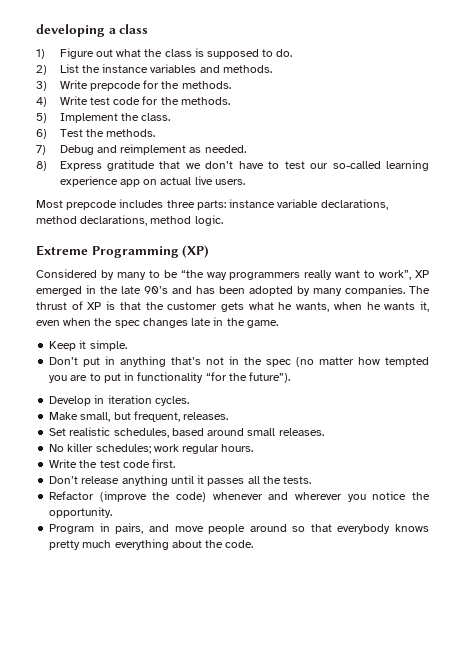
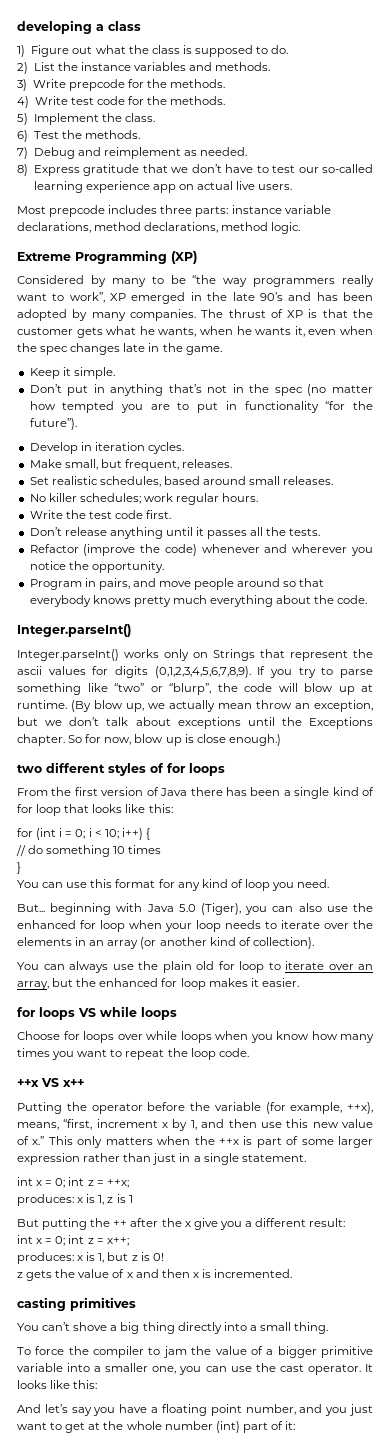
(254, 544) none -> [17,624,131,637] [17,649,373,661] [17,666,374,678] [17,683,373,695] [17,700,373,712] [17,717,373,729] [17,734,281,746] [17,762,225,776] [17,787,375,799] [17,804,173,816] [17,828,150,840] [16,845,162,857] [17,862,21,874] [17,879,330,891] [17,903,373,915] [17,920,373,932] [17,937,314,949] [17,961,373,973] [17,978,299,990] [17,1006,177,1020] [17,1031,374,1043] [17,1048,249,1060] [17,1078,84,1087] [17,1102,373,1114] [17,1119,374,1131] [17,1136,374,1148] [17,1153,306,1165] [17,1177,129,1188] [17,1194,133,1206] [17,1218,346,1230] [17,1235,129,1246] [17,1252,164,1264] [17,1269,293,1281] [17,1297,136,1311] [17,1322,329,1334] [17,1346,374,1358] [17,1363,373,1375] [17,1380,98,1389] [17,1404,373,1416] [17,1421,296,1433] // Integer.parseInt() // Integer.parseInt() works only on Strings that represent the ascii values for digits (0,1,2,3,4,5,6,7,8,9). If you try to parse something like “two” or “blurp”, the code will blow up at runtime. (By blow up, we actually mean throw an exception, but we don’t talk about exceptions until the Exceptions chapter. So for now, blow up is close enough.) // two different styles of for loops // From the first version of Java there has been a single kind of for loop that looks like this: // for (int i = 0; i < 10; i++) { // // do something 10 times // } // You can use this format for any kind of loop you need. // But... beginning with Java 5.0 (Tiger), you can also use the enhanced for loop when your loop needs to iterate over the elements in an array (or another kind of collection). // You can always use the plain old for loop to iterate over an array, but the enhanced for loop makes it easier. // for loops VS while loops // Choose for loops over while loops when you know how many times you want to repeat the loop code. // ++x VS x++ // Putting the operator before the variable (for example, ++x), means, “first, increment x by 1, and then use this new value of x.” This only matters when the ++x is part of some larger expression rather than just in a single statement. // int x = 0; int z = ++x; // produces: x is 1, z is 1 // But putting the ++ after the x give you a different result: // int x = 0; int z = x++; // produces: x is 1, but z is 0! // z gets the value of x and then x is incremented. // casting primitives // You can’t shove a big thing directly into a small thing. // To force the compiler to jam the value of a bigger primitive variable into a smaller one, you can use the cast operator. It looks like this: // And let’s say you have a floating point number, and you just want to get at the whole number (int) part of it:

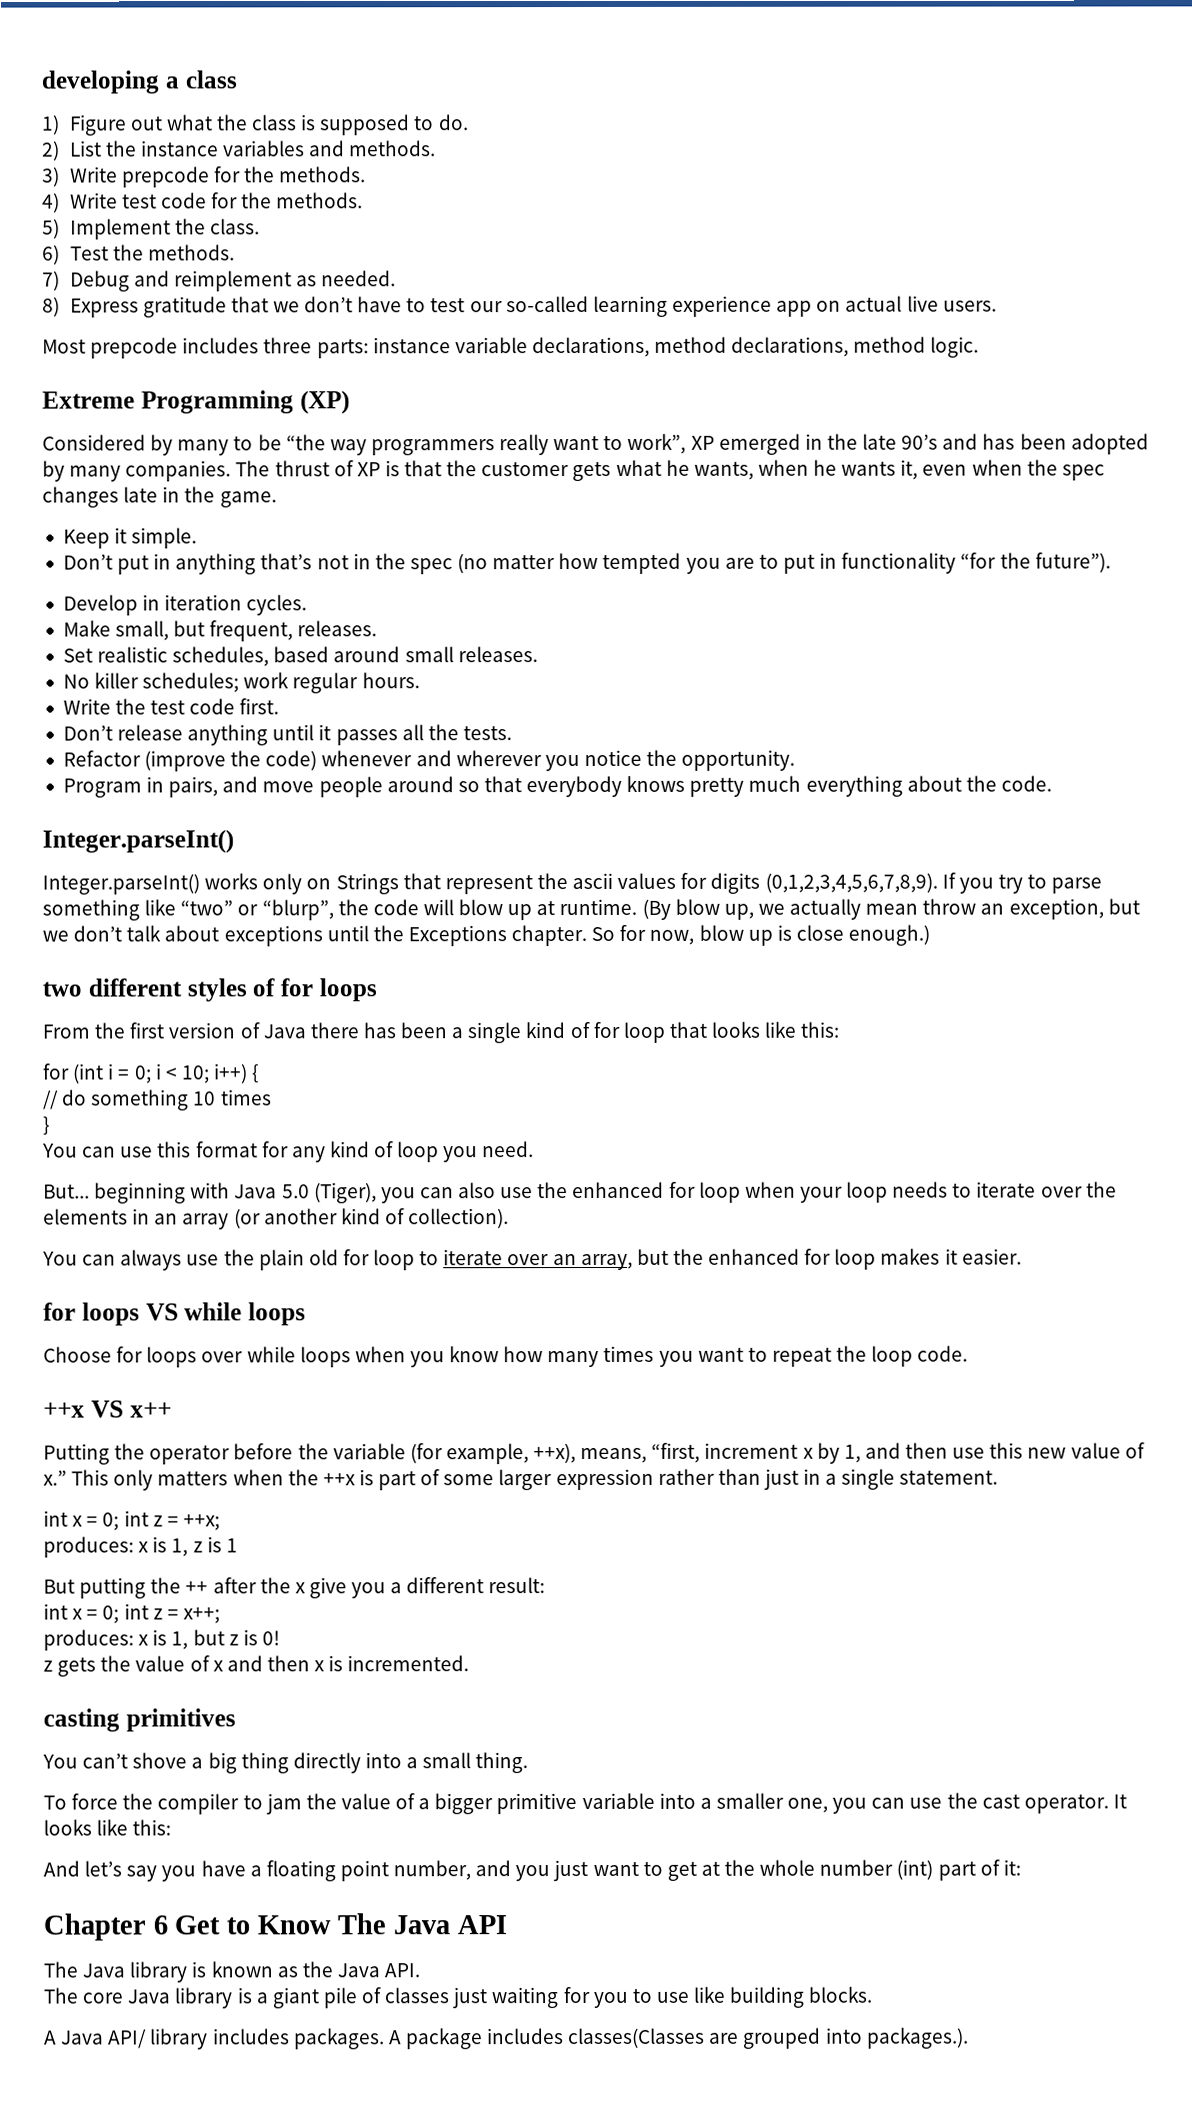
(296, 1425) none -> [43,1913,507,1941] [43,1961,421,1983] [43,1986,873,2009] [44,2027,969,2050] // Chapter 6 Get to Know The Java API // The Java library is known as the Java API. // The core Java library is a giant pile of classes just waiting for you to use like building blocks. // A Java API/ library includes packages. A package includes classes(Classes are grouped into packages.).

